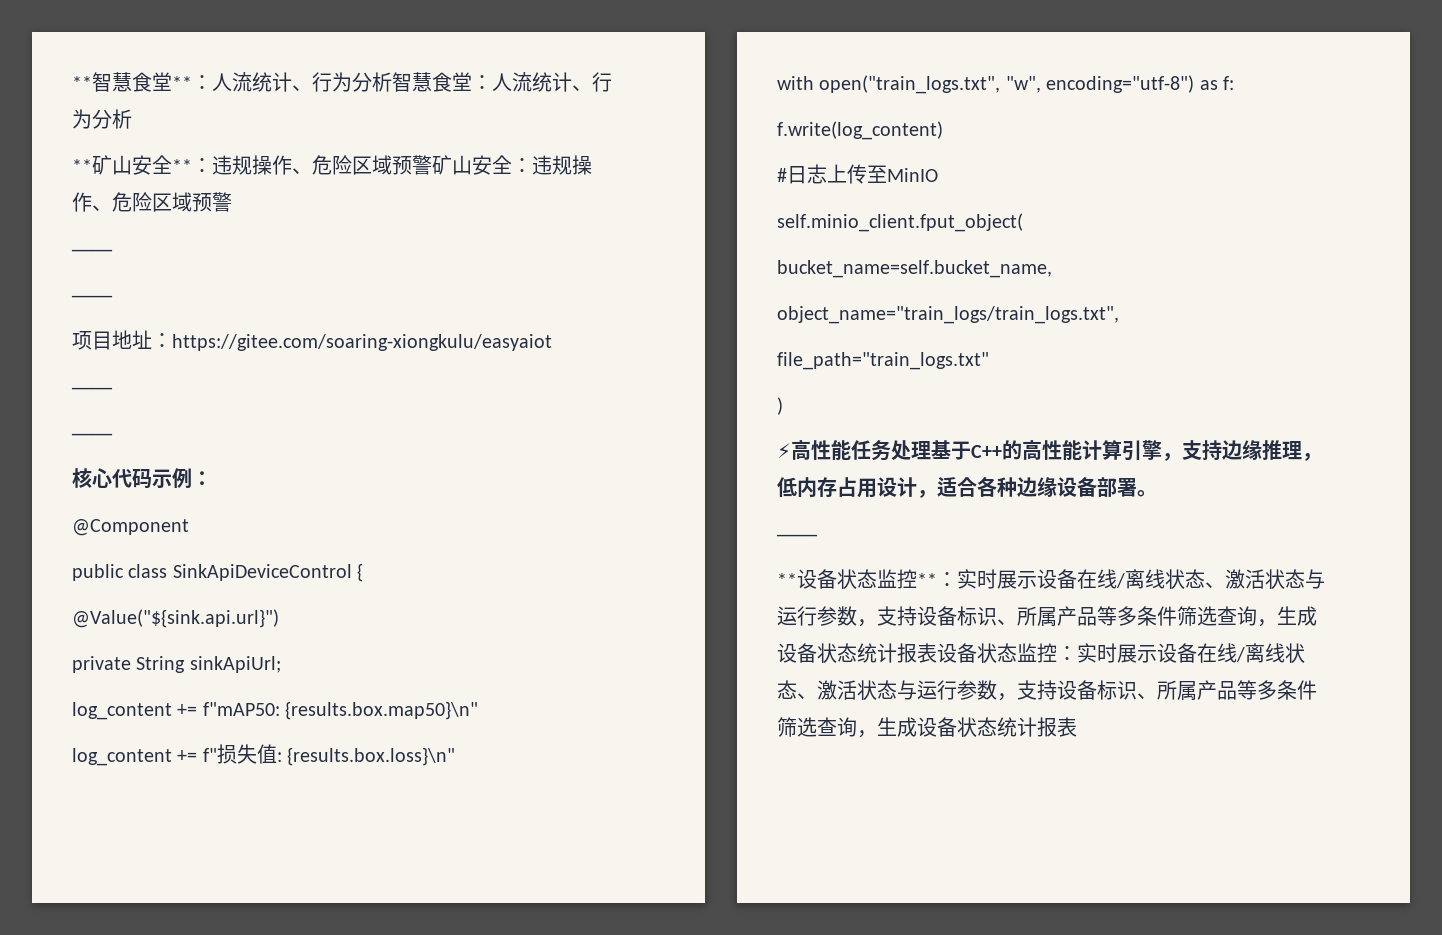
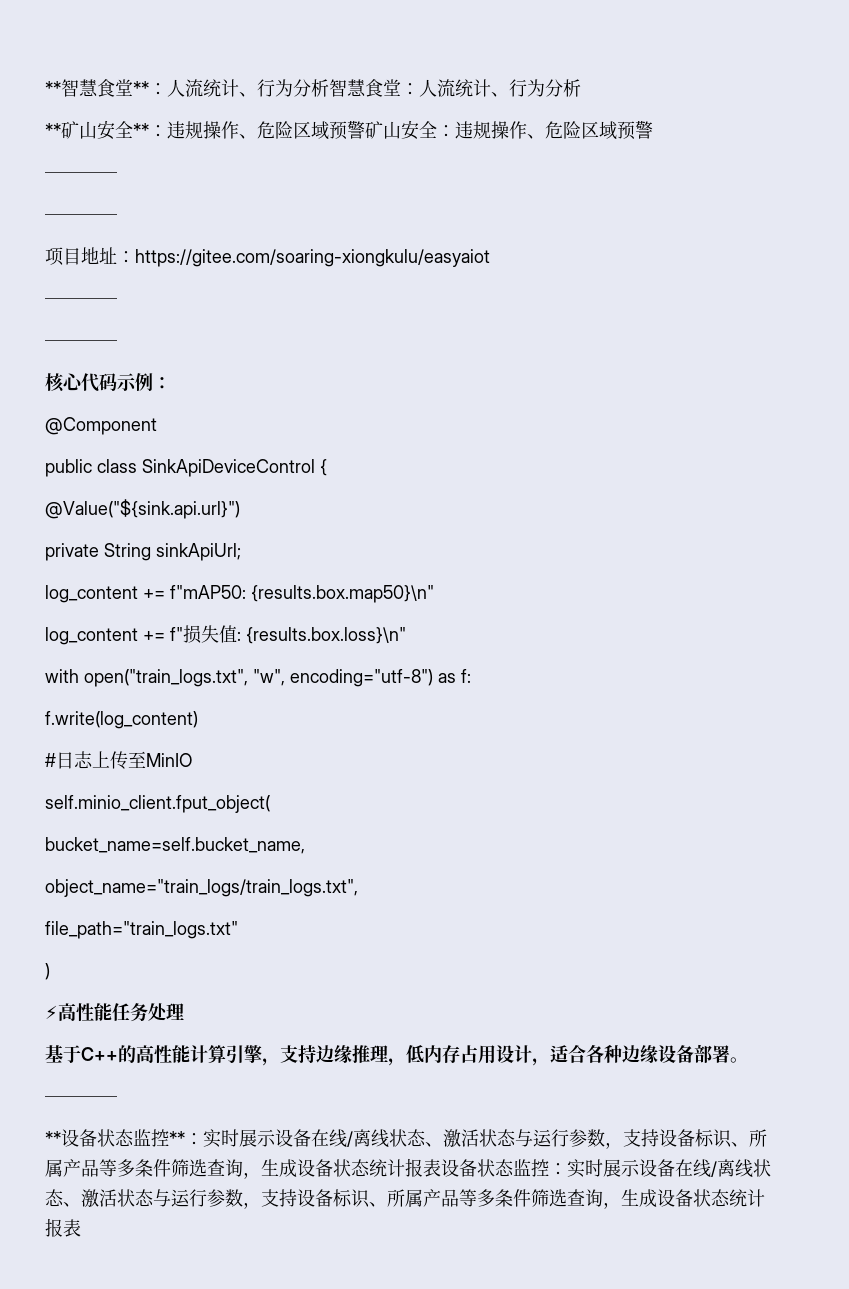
(931, 450) none -> (184, 1011) //

